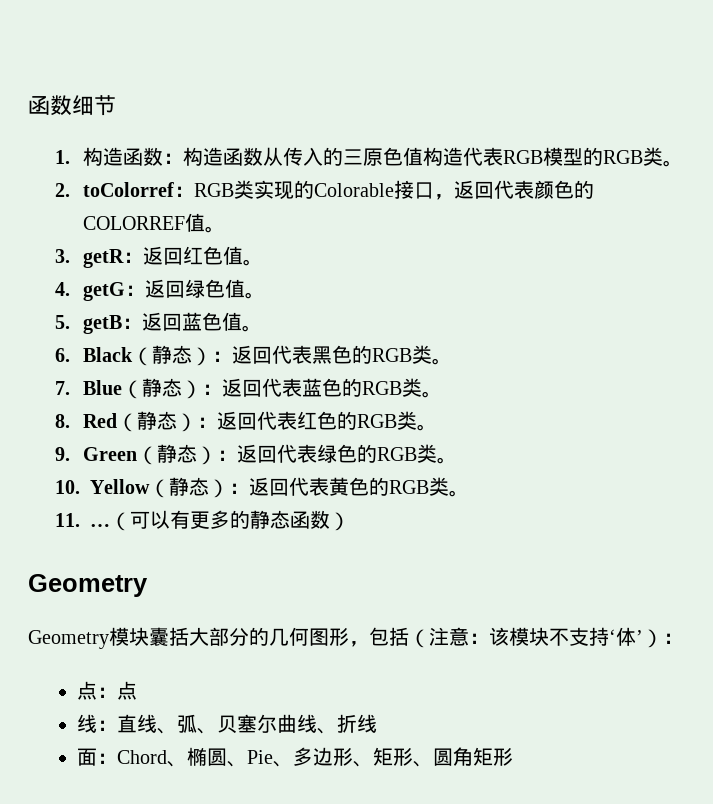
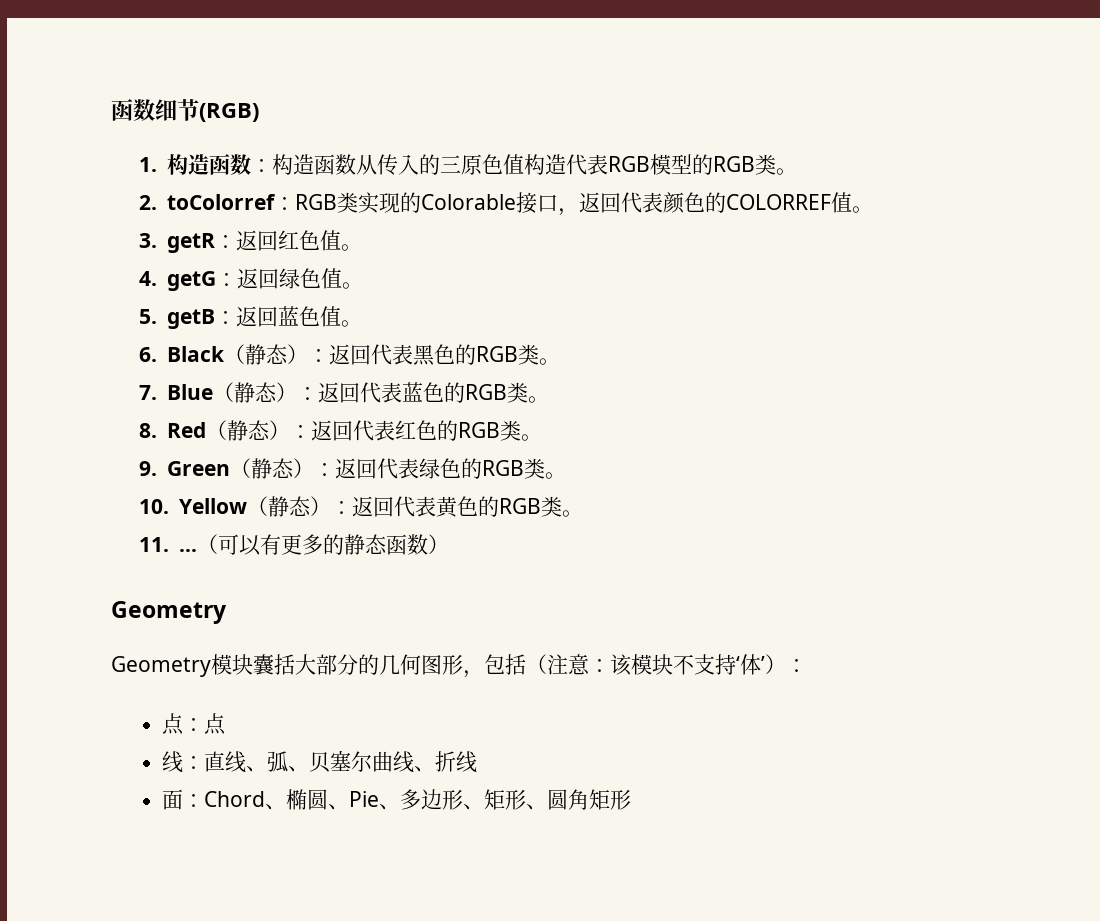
(116, 105) none -> [199,103,259,122] (RGB)

